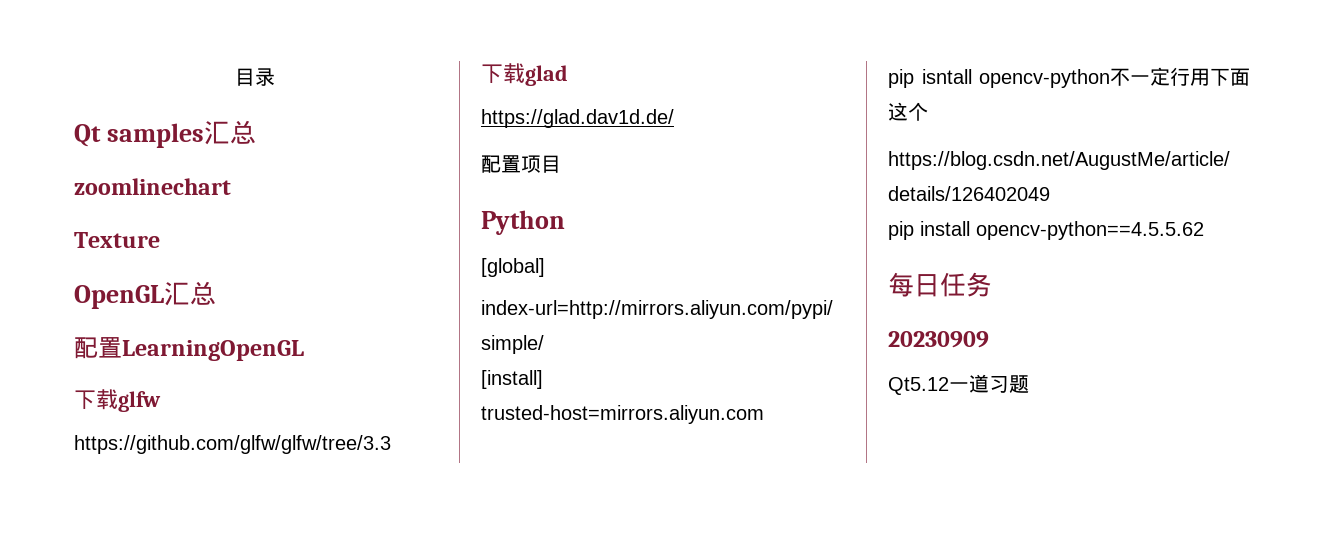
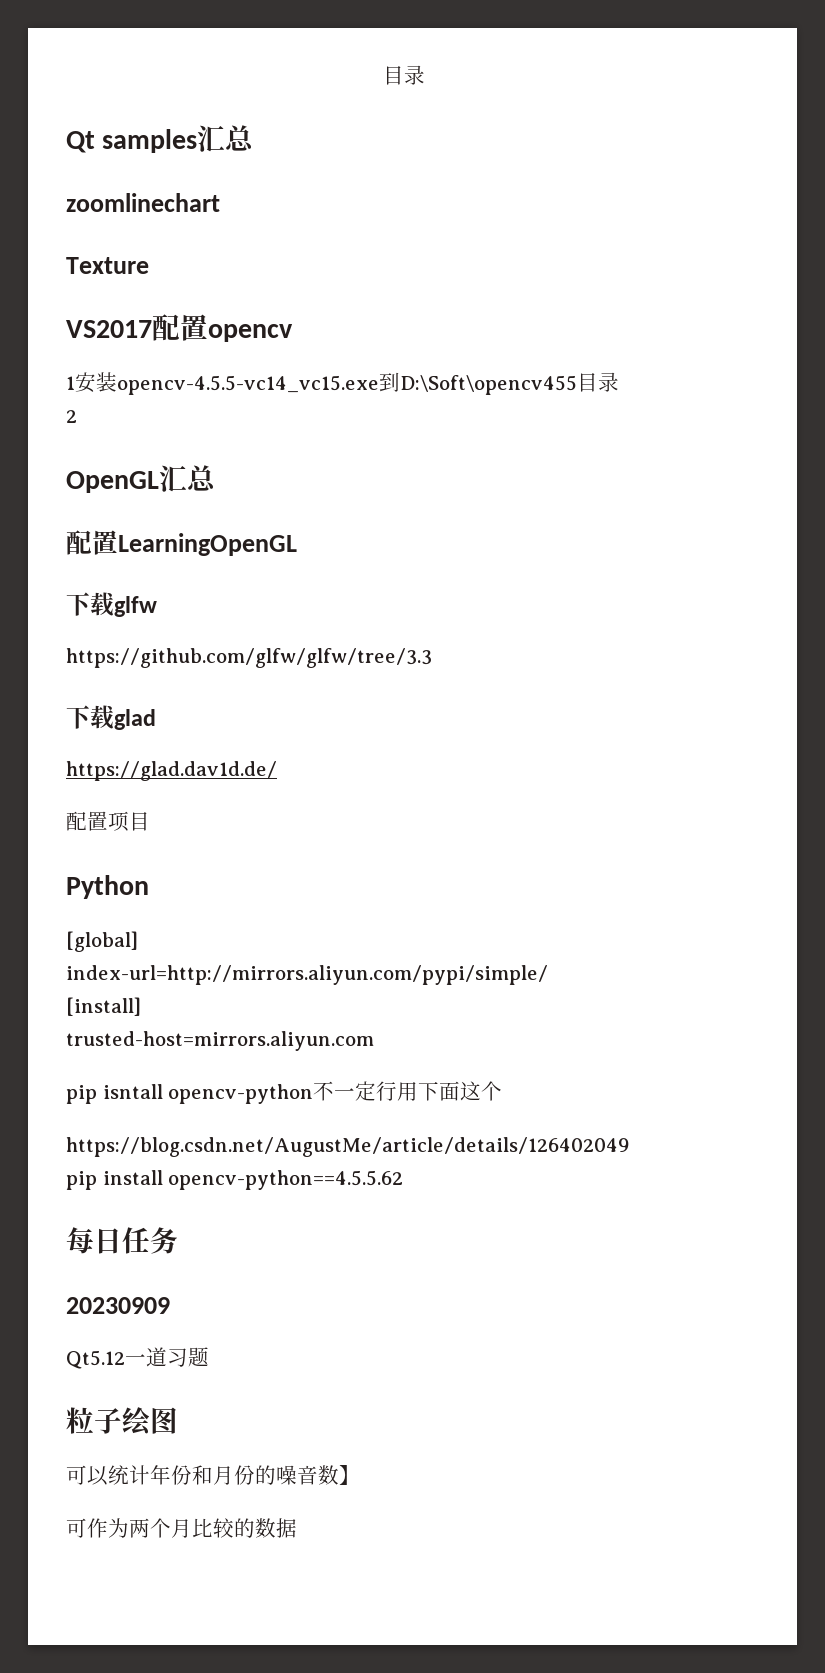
(160, 240) none -> [66,314,293,342] [66,372,619,395] [66,410,77,423] // VS2017配置opencv // 1安装opencv-4.5.5-vc14_vc15.exe到D:\Soft\opencv455目录 // 2
(1029, 384) none -> [66,1407,178,1436] [66,1465,360,1486] [66,1518,297,1538] // 粒子绘图 // 可以统计年份和月份的噪音数】 // 可作为两个月比较的数据

